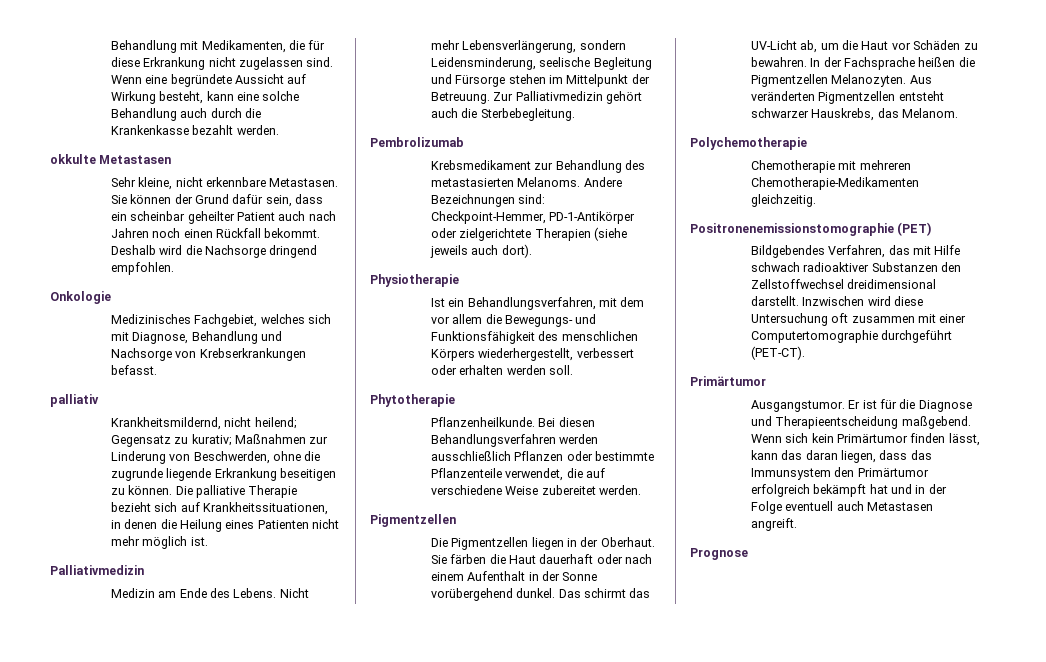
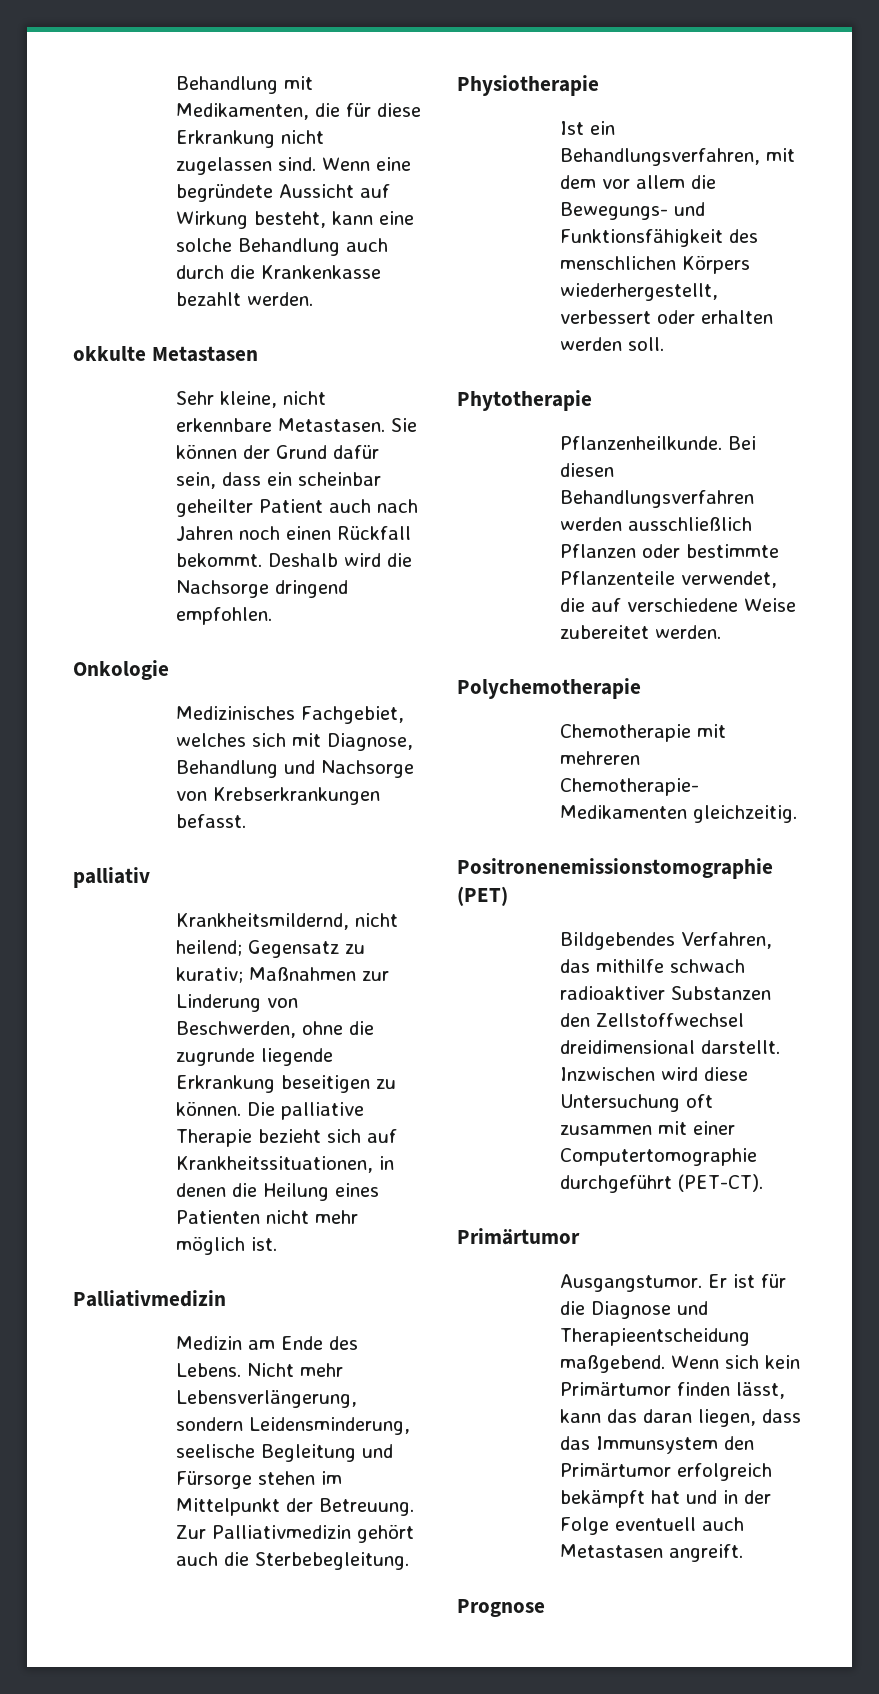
[370,137,464,147] [430,160,646,173] [430,177,622,187] [430,194,546,207] [430,211,636,224] [430,227,628,241] [429,244,532,258] // Pembrolizumab // Krebsmedikament zur Behandlung des metastasierten Melanoms. Andere Bezeichnungen sind: Checkpoint-Hemmer, PD-1-Antikörper oder zielgerichtete Therapien (siehe jeweils auch dort). -> (410, 1561) none
[370,514,456,527] [430,537,655,550] [430,554,653,564] [430,571,598,581] [430,588,651,601] [750,40,978,53] [750,57,975,70] [750,74,932,87] [750,91,944,104] [750,108,959,121] // Pigmentzellen // Die Pigmentzellen liegen in der Oberhaut. Sie färben die Haut dauerhaft oder nach einem Aufenthalt in der Sonne vorübergehend dunkel. Das schirmt das UV-Licht ab, um die Haut vor Schäden zu bewahren. In der Fachsprache heißen die Pigmentzellen Melanozyten. Aus veränderten Pigmentzellen entsteht schwarzer Hauskrebs, das Melanom. -> (722, 632) none
[913,245,961,255] mit Hilfe -> [596,959,665,973] mithilfe

